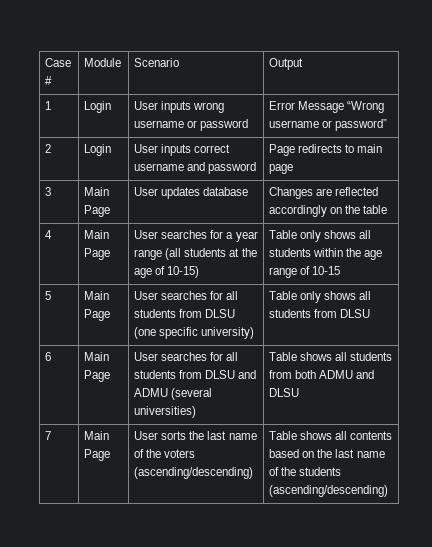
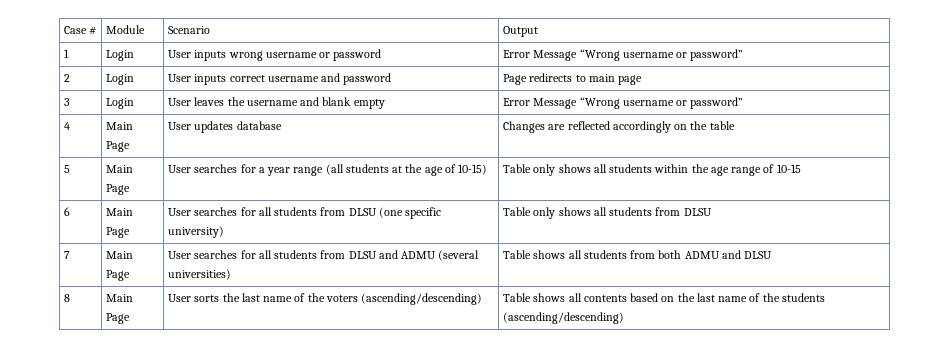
(52, 191) none -> [106,98,135,109] [168,97,385,109] [503,97,744,109] [64,122,71,130] | Login | User leaves the username and blank empty | Error Message “Wrong username or password” // 4
[45,230,53,239] 4 -> [64,165,71,173] 5
[45,291,52,300] 5 -> [64,207,71,216] 6
[45,352,52,361] 6 -> [64,251,71,259] 7
[45,431,52,440] 7 -> [64,294,71,302] 8

